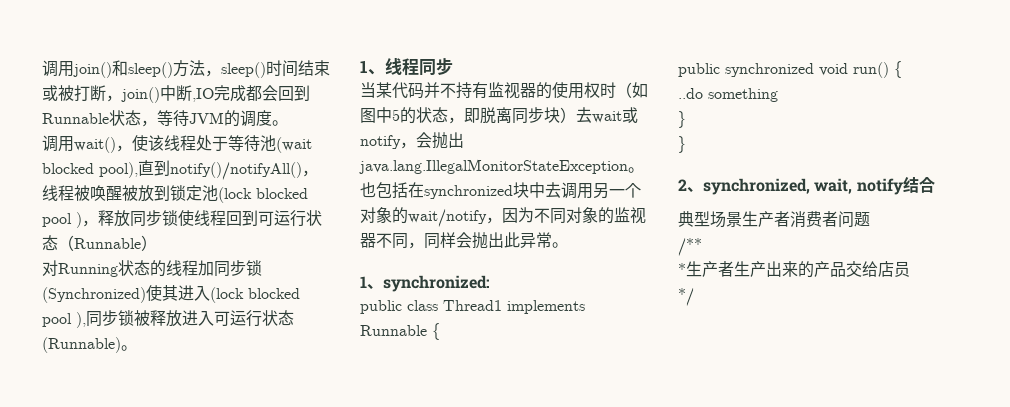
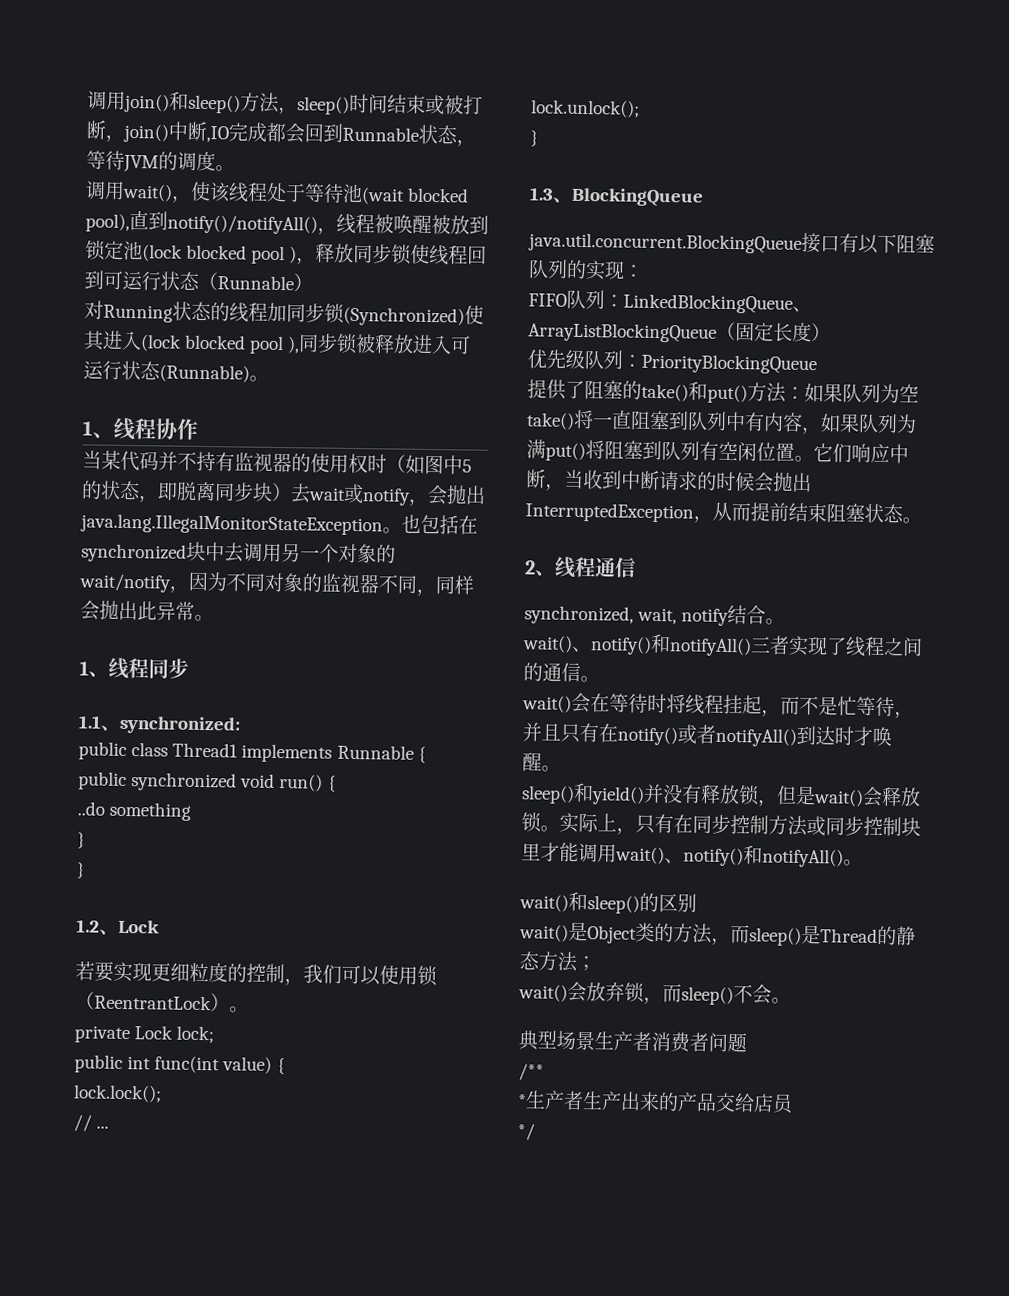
[419,58,453,76] 同步 -> [155,418,199,440] 协作
(383, 286) none -> [108,657,189,680] [78,715,120,731] 线程同步 // 1.1、
(686, 144) none -> [76,919,160,935] [75,961,438,987] [75,991,249,1013] [74,1025,215,1044] [74,1054,285,1075] [73,1084,162,1103] [73,1114,110,1132] [531,99,640,118] [530,130,538,147] [529,187,704,207] [528,232,935,254] [528,259,644,281] [528,289,812,314] [528,321,831,343] [527,349,817,375] [527,379,919,404] [526,409,917,435] [526,439,909,464] [526,469,812,493] [525,501,922,524] // 1.2、Lock // 若要实现更细粒度的控制，我们可以使用锁（ReentrantLock）。 // private Lock lock; // public int func(int value) { // lock.lock(); // // ... // lock.unlock(); // } // 1.3、BlockingQueue // java.util.concurrent.BlockingQueue接口有以下阻塞队列的实现： // FIFO队列：LinkedBlockingQueue、ArrayListBlockingQueue（固定长度） // 优先级队列：PriorityBlockingQueue // 提供了阻塞的take()和put()方法：如果队列为空take()将一直阻塞到队列中有内容，如果队列为满put()将阻塞到队列有空闲位置。它们响应中断，当收到中断请求的时候会抛出InterruptedException，从而提前结束阻塞状态。
(703, 189) none -> [554,556,636,578] 线程通信 //
(935, 185) none -> [765,618,786,625] [522,633,923,657] [523,662,600,683] [522,692,914,719] [522,722,892,747] [522,752,561,772] [521,782,921,808] [521,812,921,837] [521,842,863,868] [519,891,697,914] [519,921,916,946] [519,951,596,972] [518,981,791,1006] 。 // wait()、notify()和notifyAll()三者实现了线程之间的通信。 // wait()会在等待时将线程挂起，而不是忙等待，并且只有在notify()或者notifyAll()到达时才唤醒。 // sleep()和yield()并没有释放锁，但是wait()会释放锁。实际上，只有在同步控制方法或同步控制块里才能调用wait()、notify()和notifyAll()。 // wait()和sleep()的区别 // wait()是Object类的方法，而sleep()是Thread的静态方法； // wait()会放弃锁，而sleep()不会。

